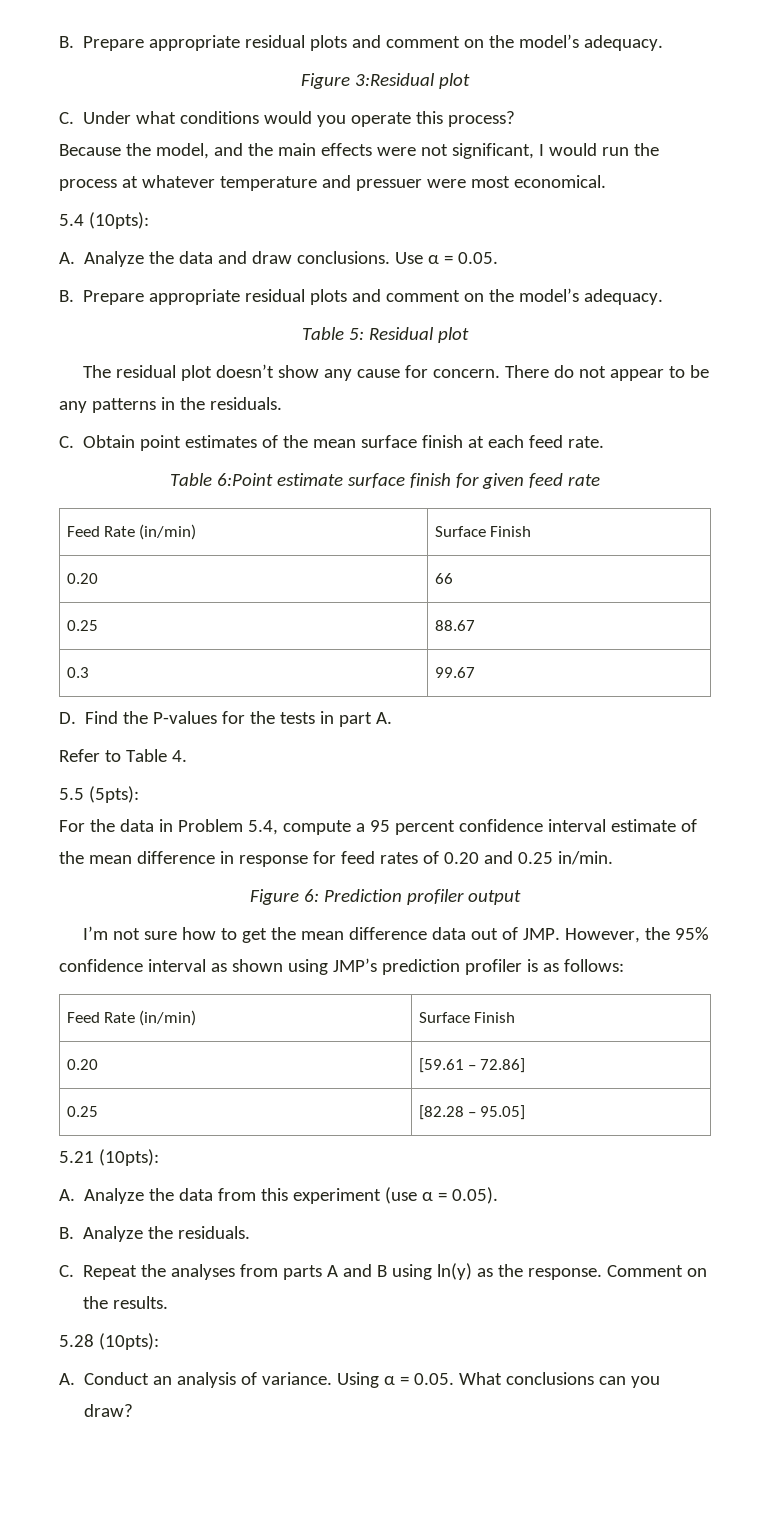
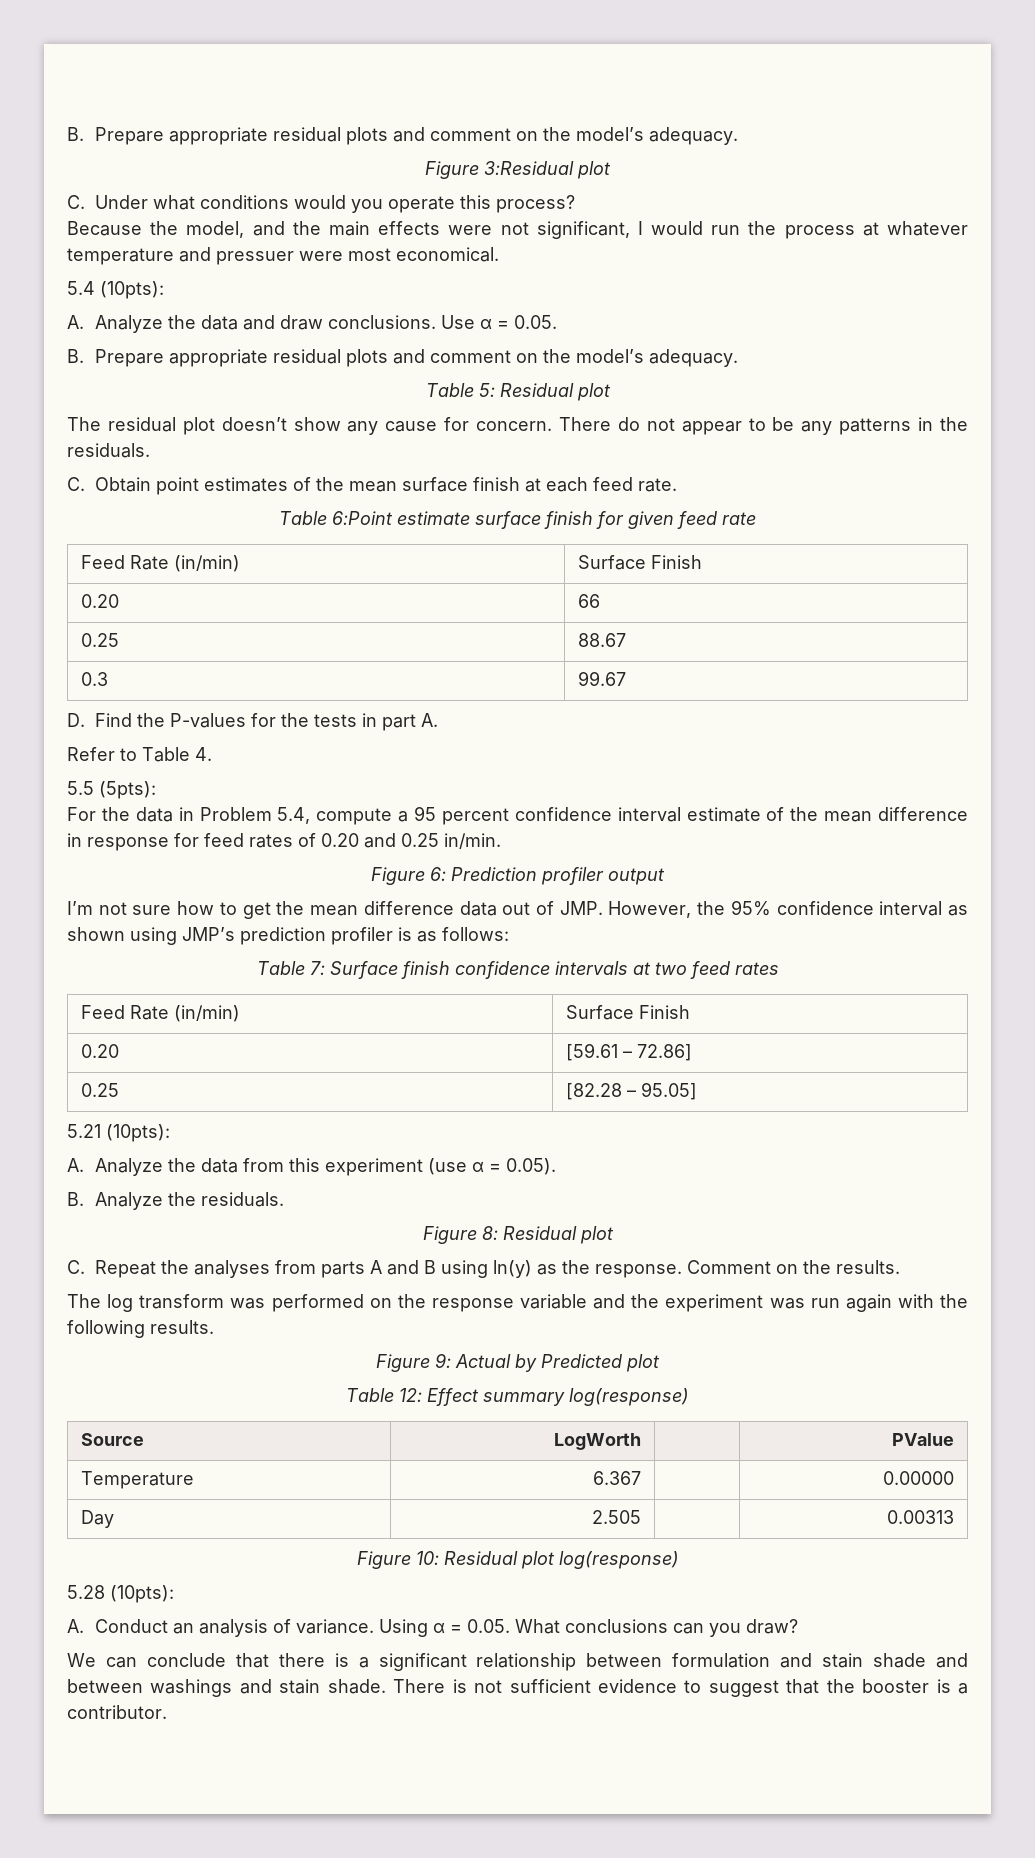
(624, 965) none -> [256,961,779,979] // Table 7: Surface finish confidence intervals at two feed rates
(251, 1232) none -> [422,1226,614,1244] // Figure 8: Residual plot
(169, 1302) none -> [67,1294,968,1312] [67,1320,214,1338] [376,1353,660,1372] [346,1388,689,1406] [81,1433,145,1446] [553,1433,641,1450] [891,1433,954,1446] [81,1471,195,1489] [592,1471,641,1485] [882,1471,954,1485] [81,1510,115,1528] [591,1510,641,1524] [886,1510,954,1524] [356,1551,679,1569] // The log transform was performed on the response variable and the experiment was run again with the following results. // Figure 9: Actual by Predicted plot // Table 12: Effect summary log(response) // Source | LogWorth | | PValue // Temperature | 6.367 | | 0.00000 // Day | 2.505 | | 0.00313 // Figure 10: Residual plot log(response)
(134, 1410) none -> [67,1653,969,1671] [67,1679,968,1697] [67,1705,167,1719] // We can conclude that there is a significant relationship between formulation and stain shade and between washings and stain shade. There is not sufficient evidence to suggest that the booster is a contributor.

